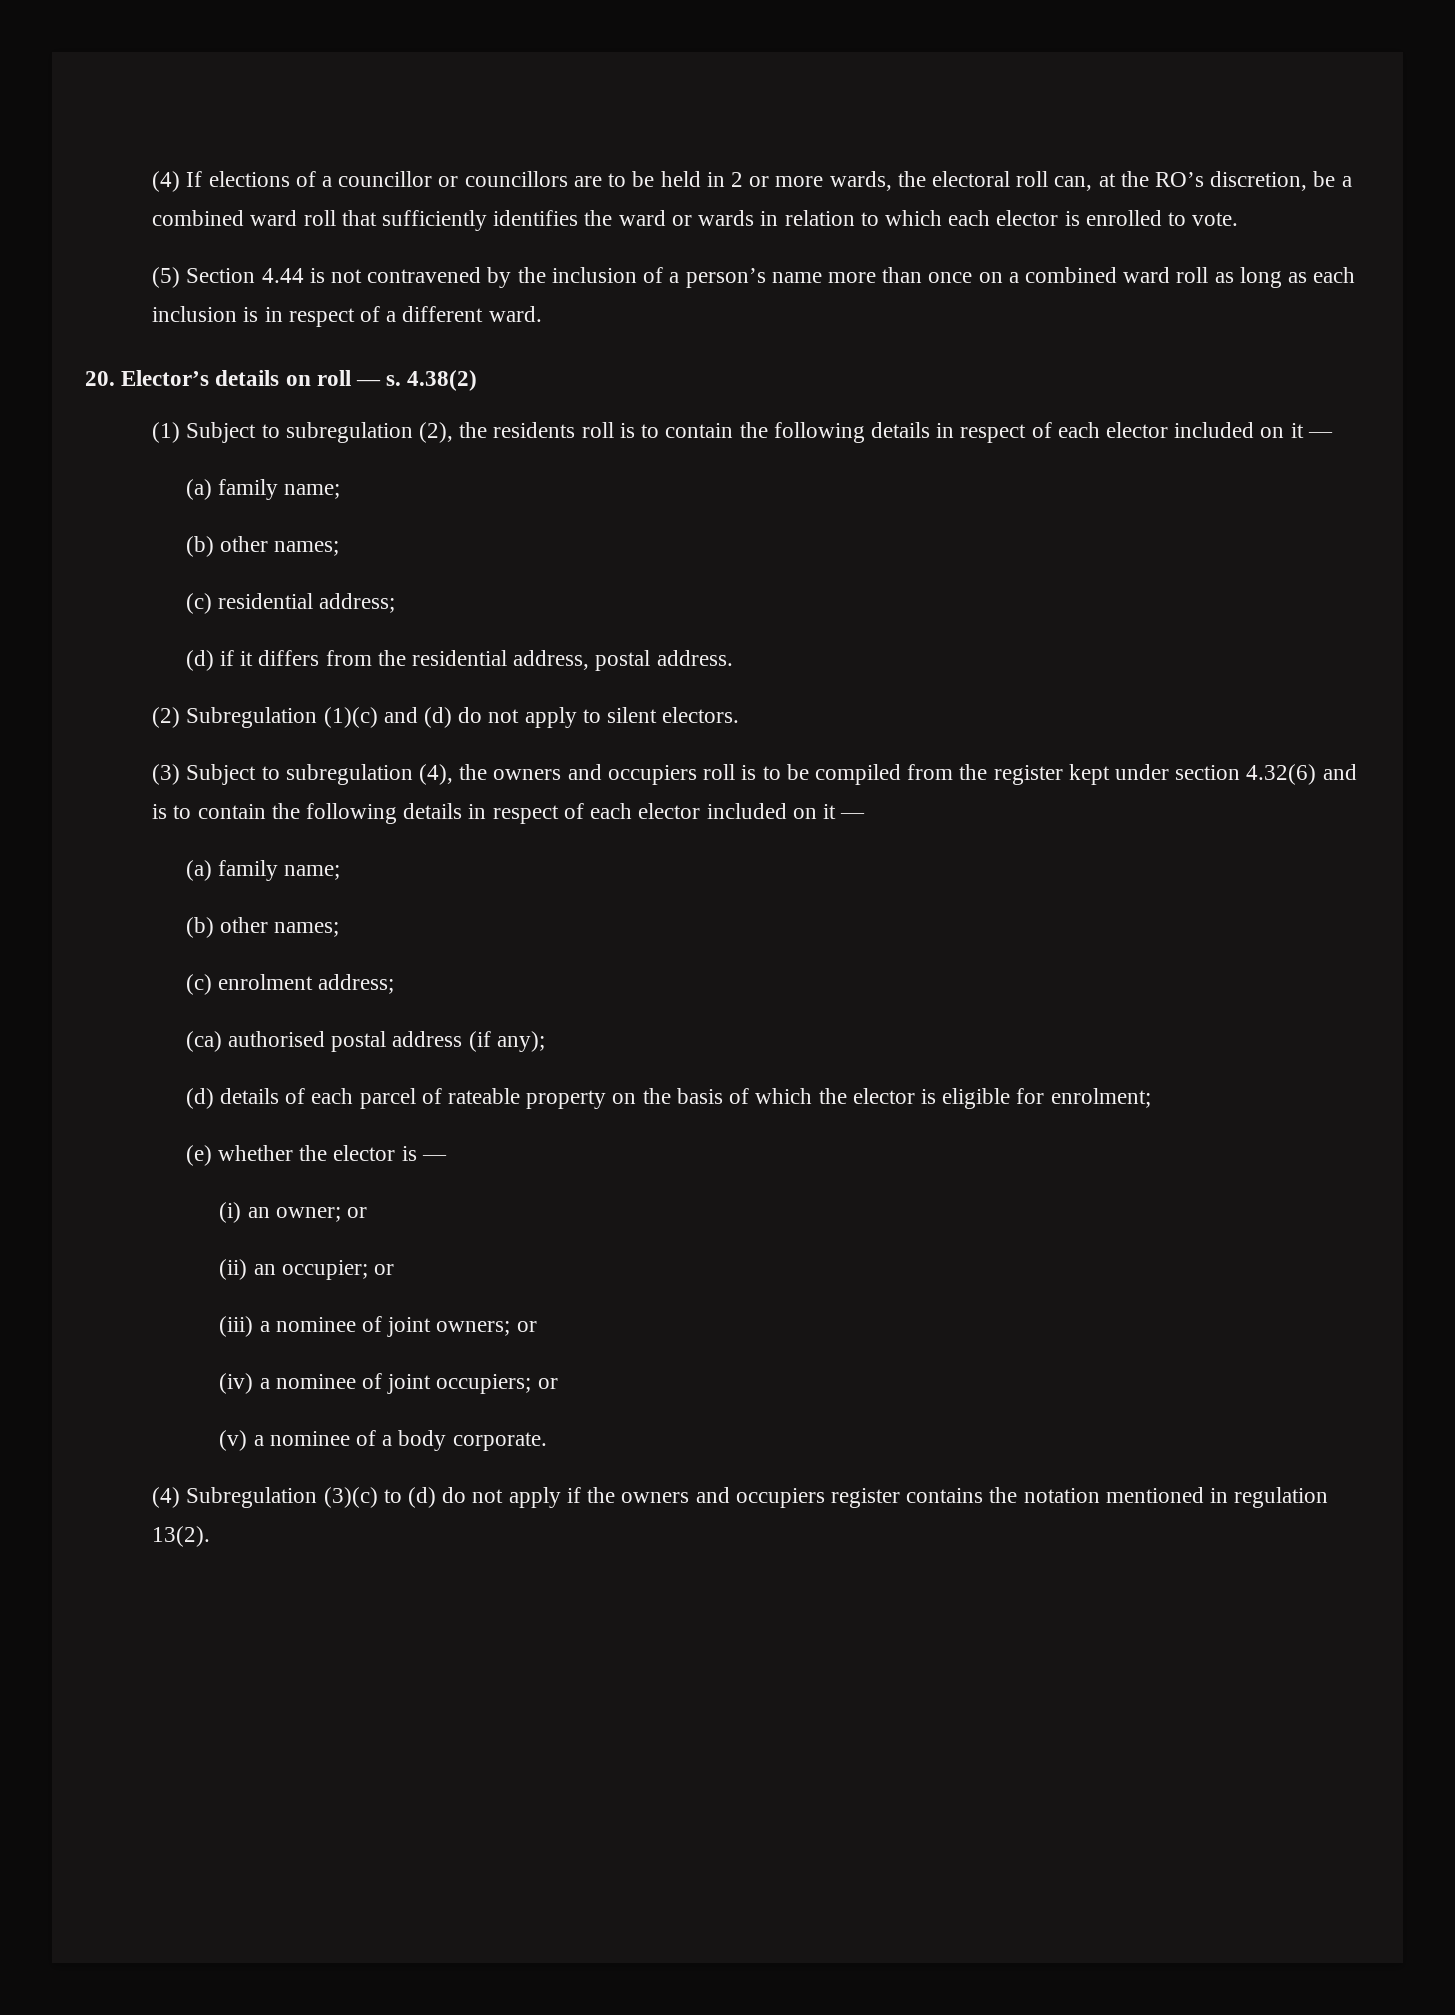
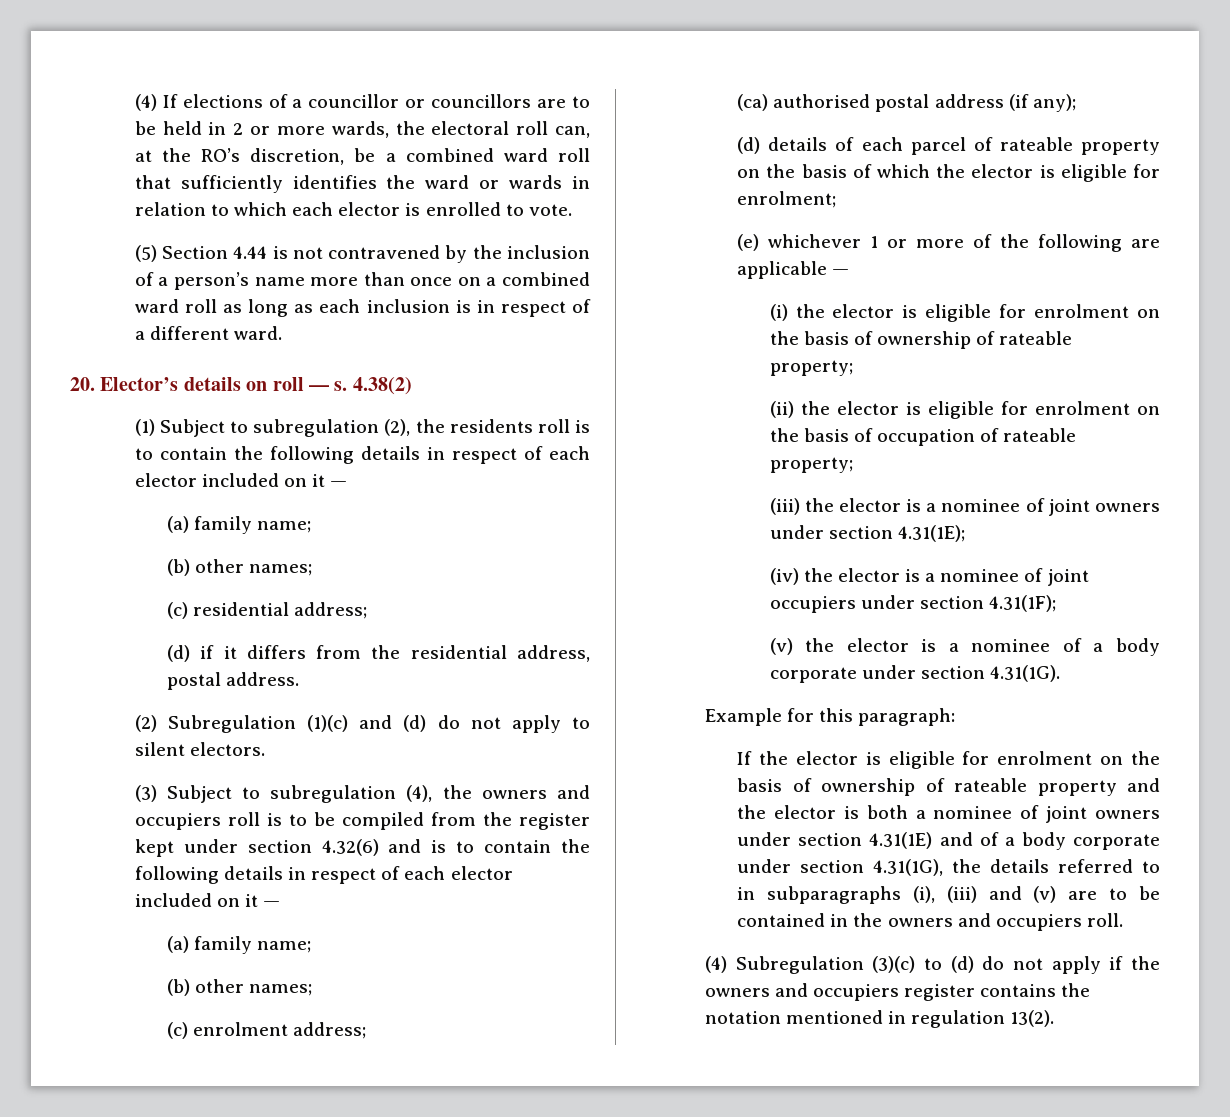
[218,1145,447,1161] [219,1202,368,1223] [219,1259,395,1280] [219,1316,537,1337] [219,1373,558,1394] [219,1430,248,1451] whether the elector is — // (i) an owner; or // (ii) an occupier; or // (iii) a nominee of joint owners; or // (iv) a nominee of joint occupiers; or // (v) -> [768,234,1160,252] [737,261,850,279] [769,304,1160,322] [769,331,1073,349] [769,360,853,376] [769,401,1160,419] [769,428,1077,446] [769,457,853,473] [769,498,1160,516] [769,525,965,542] [769,568,1089,586] [769,595,1057,613] [769,638,937,655] whichever 1 or more of the following are applicable — // (i) the elector is eligible for enrolment on the basis of ownership of rateable property; // (ii) the elector is eligible for enrolment on the basis of occupation of rateable property; // (iii) the elector is a nominee of joint owners under section 4.31(1E); // (iv) the elector is a nominee of joint occupiers under section 4.31(1F); // (v) the elector is
[452,1432,547,1451] corporate. -> [769,665,1061,683] [704,708,956,726] [737,751,1160,769] [737,778,1160,796] [737,805,1160,823] [737,832,1160,850] [737,859,1160,876] [737,886,1160,904] [737,913,1123,931] corporate under section 4.31(1G). // Example for this paragraph: // If the elector is eligible for enrolment on the basis of ownership of rateable property and the elector is both a nominee of joint owners under section 4.31(1E) and of a body corporate under section 4.31(1G), the details referred to in subparagraphs (i), (iii) and (v) are to be contained in the owners and occupiers roll.

